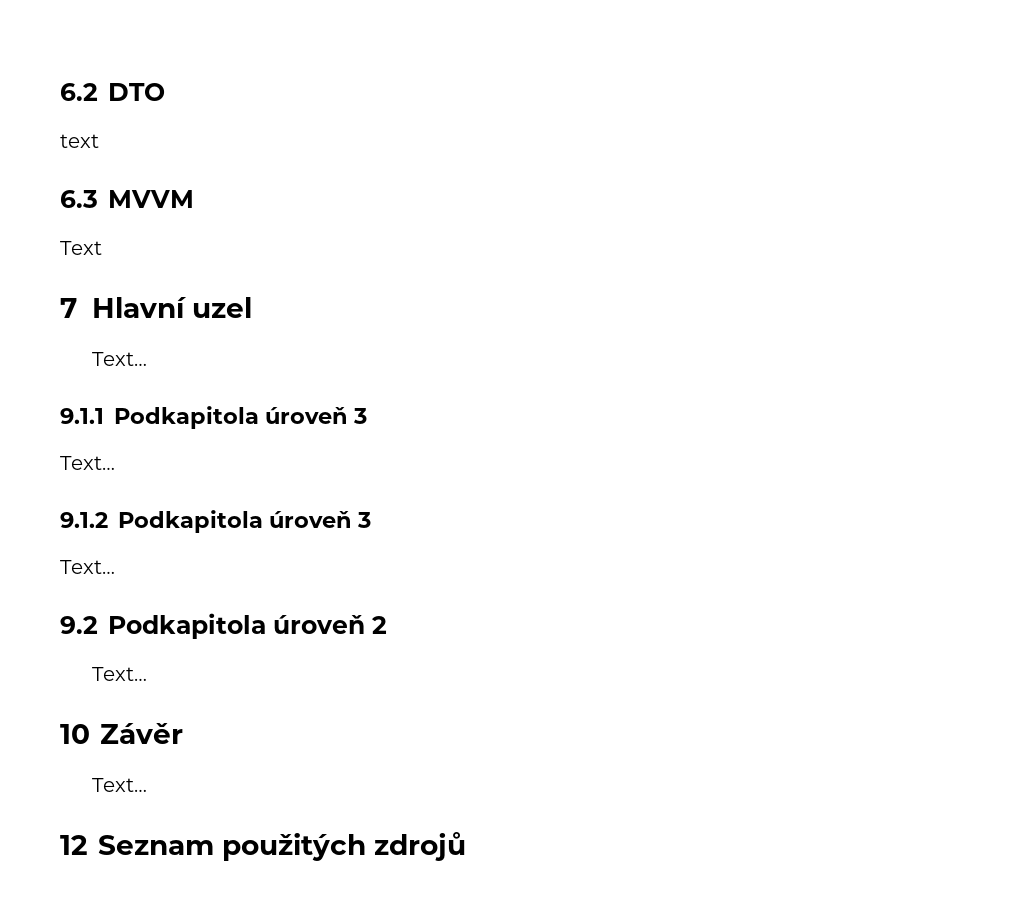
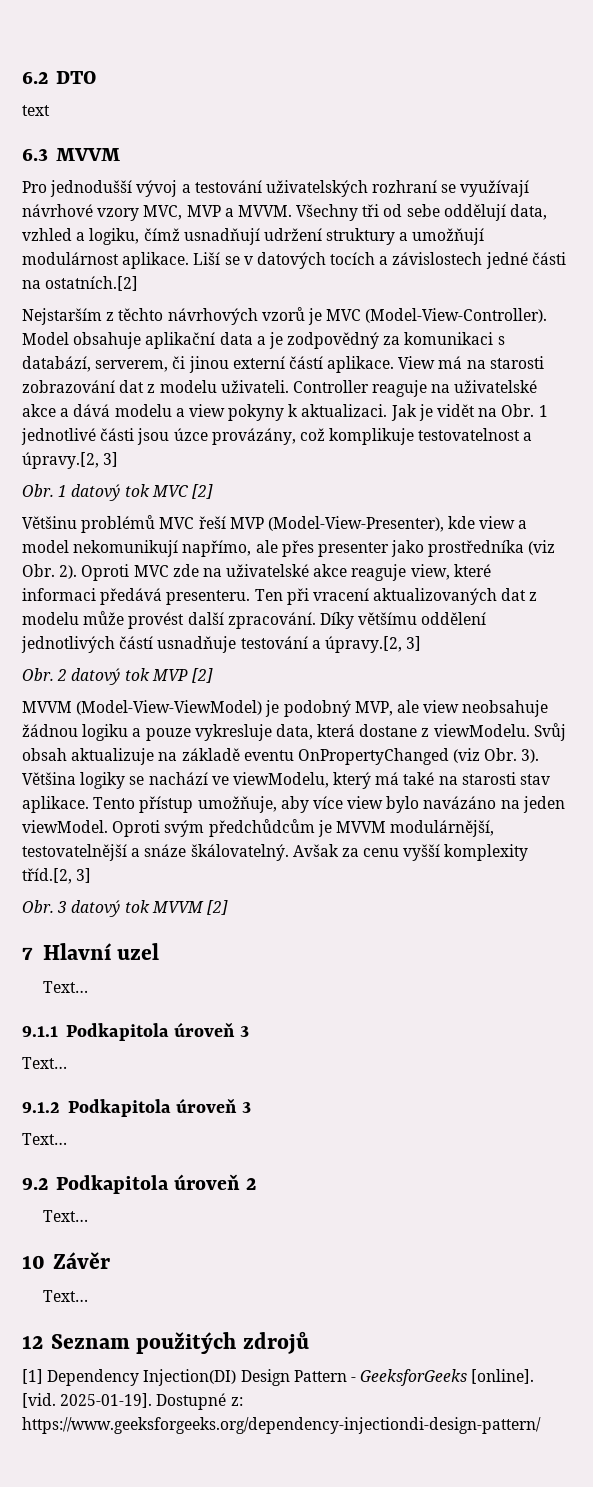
[60,241,102,255] Text -> [22,180,530,197] [22,204,548,221] [22,228,485,245] [22,252,566,269] [22,276,139,291] [22,307,548,325] [22,332,505,349] [22,356,544,373] [22,380,538,397] [22,404,548,421] [21,428,533,445] [22,452,119,469] [22,484,213,501] [22,515,528,533] [22,540,556,557] [22,564,491,581] [22,588,538,605] [22,611,487,629] [21,636,422,653] [22,668,213,685] [22,700,549,717] [22,723,566,741] [22,748,540,765] [22,772,551,789] [22,796,565,813] [22,819,495,837] [22,844,529,861] [22,868,92,884] [22,900,228,917] Pro jednodušší vývoj a testování uživatelských rozhraní se využívají návrhové vzory MVC, MVP a MVVM. Všechny tři od sebe oddělují data, vzhled a logiku, čímž usnadňují udržení struktury a umožňují modulárnost aplikace. Liší se v datových tocích a závislostech jedné části na ostatních.[2] // Nejstarším z těchto návrhových vzorů je MVC (Model-View-Controller). Model obsahuje aplikační data a je zodpovědný za komunikaci s databází, serverem, či jinou externí částí aplikace. View má na starosti zobrazování dat z modelu uživateli. Controller reaguje na uživatelské akce a dává modelu a view pokyny k aktualizaci. Jak je vidět na Obr. 1 jednotlivé části jsou úzce provázány, což komplikuje testovatelnost a úpravy.[2, 3] // Obr. 1 datový tok MVC [2] // Většinu problémů MVC řeší MVP (Model-View-Presenter), kde view a model nekomunikují napřímo, ale přes presenter jako prostředníka (viz Obr. 2). Oproti MVC zde na uživatelské akce reaguje view, které informaci předává presenteru. Ten při vracení aktualizovaných dat z modelu může provést další zpracování. Díky většímu oddělení jednotlivých částí usnadňuje testování a úpravy.[2, 3] // Obr. 2 datový tok MVP [2] // MVVM (Model-View-ViewModel) je podobný MVP, ale view neobsahuje žádnou logiku a pouze vykresluje data, která dostane z viewModelu. Svůj obsah aktualizuje na základě eventu OnPropertyChanged (viz Obr. 3). Většina logiky se nachází ve viewModelu, který má také na starosti stav aplikace. Tento přístup umožňuje, aby více view bylo navázáno na jeden viewModel. Oproti svým předchůdcům je MVVM modulárnější, testovatelnější a snáze škálovatelný. Avšak za cenu vyšší komplexity tříd.[2, 3] // Obr. 3 datový tok MVVM [2]
(466, 846) none -> [22,1369,535,1386] [22,1393,243,1410] [22,1417,541,1434] // [1] Dependency Injection(DI) Design Pattern - GeeksforGeeks [online]. [vid. 2025-01-19]. Dostupné z: https://www.geeksforgeeks.org/dependency-injectiondi-design-pattern/

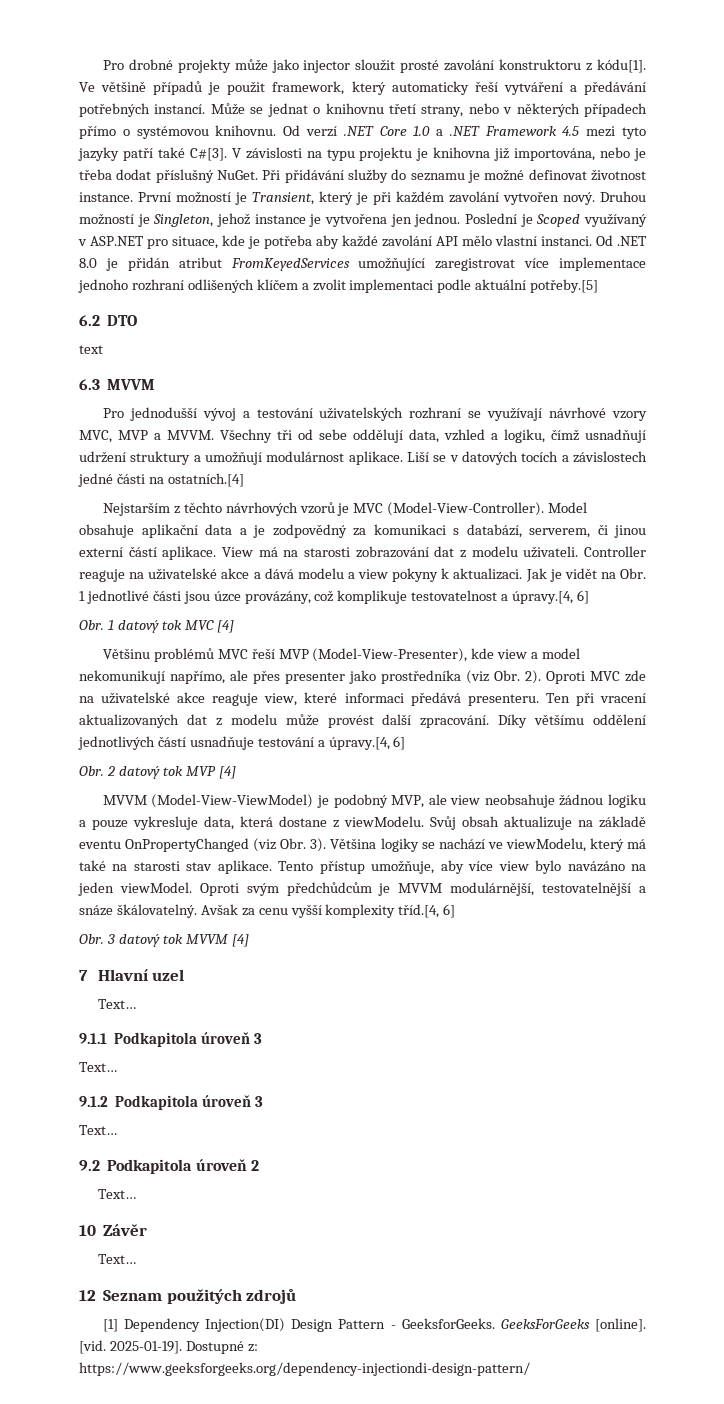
(22, 77) none -> [102,59,646,73] [79,81,646,95] [79,103,648,117] [79,125,646,139] [78,147,647,161] [79,169,646,183] [79,191,646,205] [79,213,647,227] [78,235,647,249] [79,257,646,271] [78,279,599,293] Pro drobné projekty může jako injector sloužit prosté zavolání konstruktoru z kódu[1]. Ve většině případů je použit framework, který automaticky řeší vytváření a předávání potřebných instancí. Může se jednat o knihovnu třetí strany, nebo v některých případech přímo o systémovou knihovnu. Od verzí .NET Core 1.0 a .NET Framework 4.5 mezi tyto jazyky patří také C#[3]. V závislosti na typu projektu je knihovna již importována, nebo je třeba dodat příslušný NuGet. Při přidávání služby do seznamu je možné definovat životnost instance. První možností je Transient, který je při každém zavolání vytvořen nový. Druhou možností je Singleton, jehož instance je vytvořena jen jednou. Poslední je Scoped využívaný v ASP.NET pro situace, kde je potřeba aby každé zavolání API mělo vlastní instanci. Od .NET 8.0 je přidán atribut FromKeyedServices umožňující zaregistrovat více implementace jednoho rozhraní odlišených klíčem a zvolit implementaci podle aktuální potřeby.[5] //
[45,276,139,291] ostatních.[2] -> [167,473,244,487] ostatních.[4]
[22,452,119,469] úpravy.[2, 3] -> [512,590,590,604] úpravy.[4, 6]
[191,484,213,499] [2] -> [216,620,234,633] [4]
[324,636,422,653] úpravy.[2, 3] -> [328,736,406,750] úpravy.[4, 6]
[191,668,213,683] [2] -> [218,766,236,779] [4]
[22,868,92,884] tříd.[2, 3] -> [398,904,456,918] tříd.[4, 6]
[206,900,228,915] [2] -> [231,934,249,947] [4]
[360,1369,468,1386] GeeksforGeeks -> [401,1318,590,1329] GeeksforGeeks. GeeksForGeeks

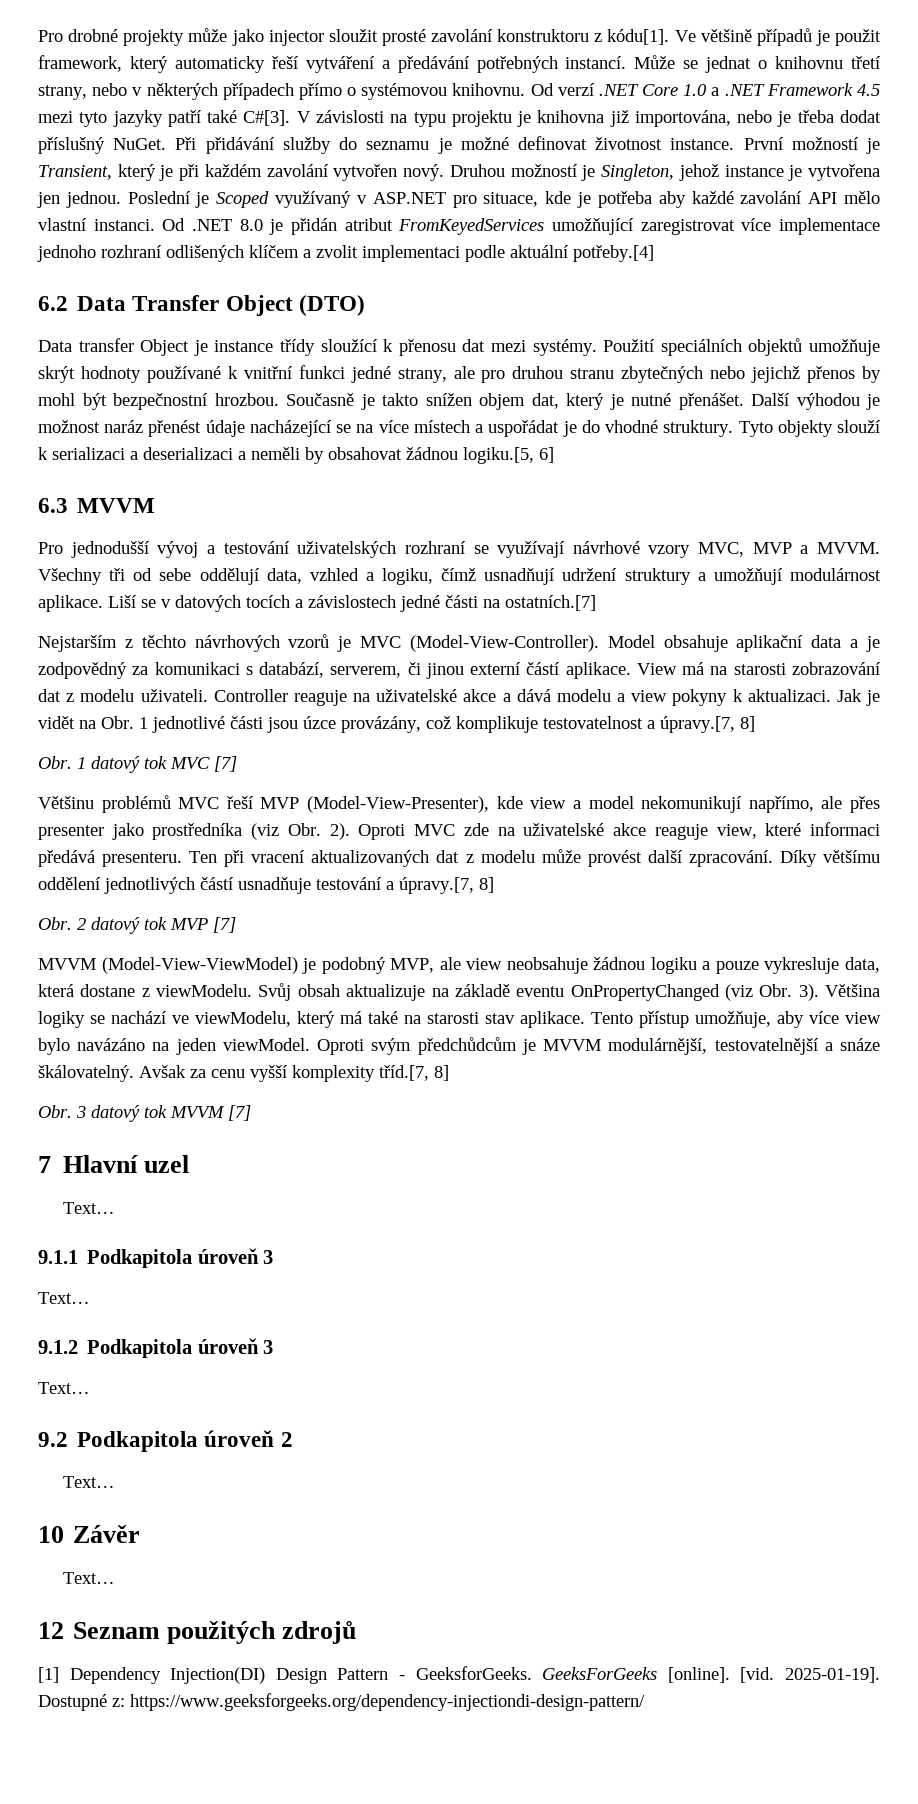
[530,279,599,293] potřeby.[5] -> [573,245,654,262] potřeby.[4]
[107,315,138,326] [79,345,103,354] DTO // text -> [77,295,365,316] [38,338,881,356] [38,365,881,383] [38,393,880,410] [38,420,881,437] [38,447,554,464] Data Transfer Object (DTO) // Data transfer Object je instance třídy sloužící k přenosu dat mezi systémy. Použití speciálních objektů umožňuje skrýt hodnoty používané k vnitřní funkci jedné strany, ale pro druhou stranu zbytečných nebo jejichž přenos by mohl být bezpečnostní hrozbou. Současně je takto snížen objem dat, který je nutné přenášet. Další výhodou je možnost naráz přenést údaje nacházející se na více místech a uspořádat je do vhodné struktury. Tyto objekty slouží k serializaci a deserializaci a neměli by obsahovat žádnou logiku.[5, 6]
[167,473,244,487] ostatních.[4] -> [505,595,596,611] ostatních.[7]
[512,590,590,604] úpravy.[4, 6] -> [660,716,755,733] úpravy.[7, 8]
[216,620,234,633] [4] -> [214,756,237,772] [7]
[328,736,406,750] úpravy.[4, 6] -> [399,877,494,894] úpravy.[7, 8]
[218,766,236,779] [4] -> [213,917,236,933] [7]
[398,904,456,918] tříd.[4, 6] -> [379,1065,449,1081] tříd.[7, 8]
[231,934,249,947] [4] -> [228,1105,251,1121] [7]

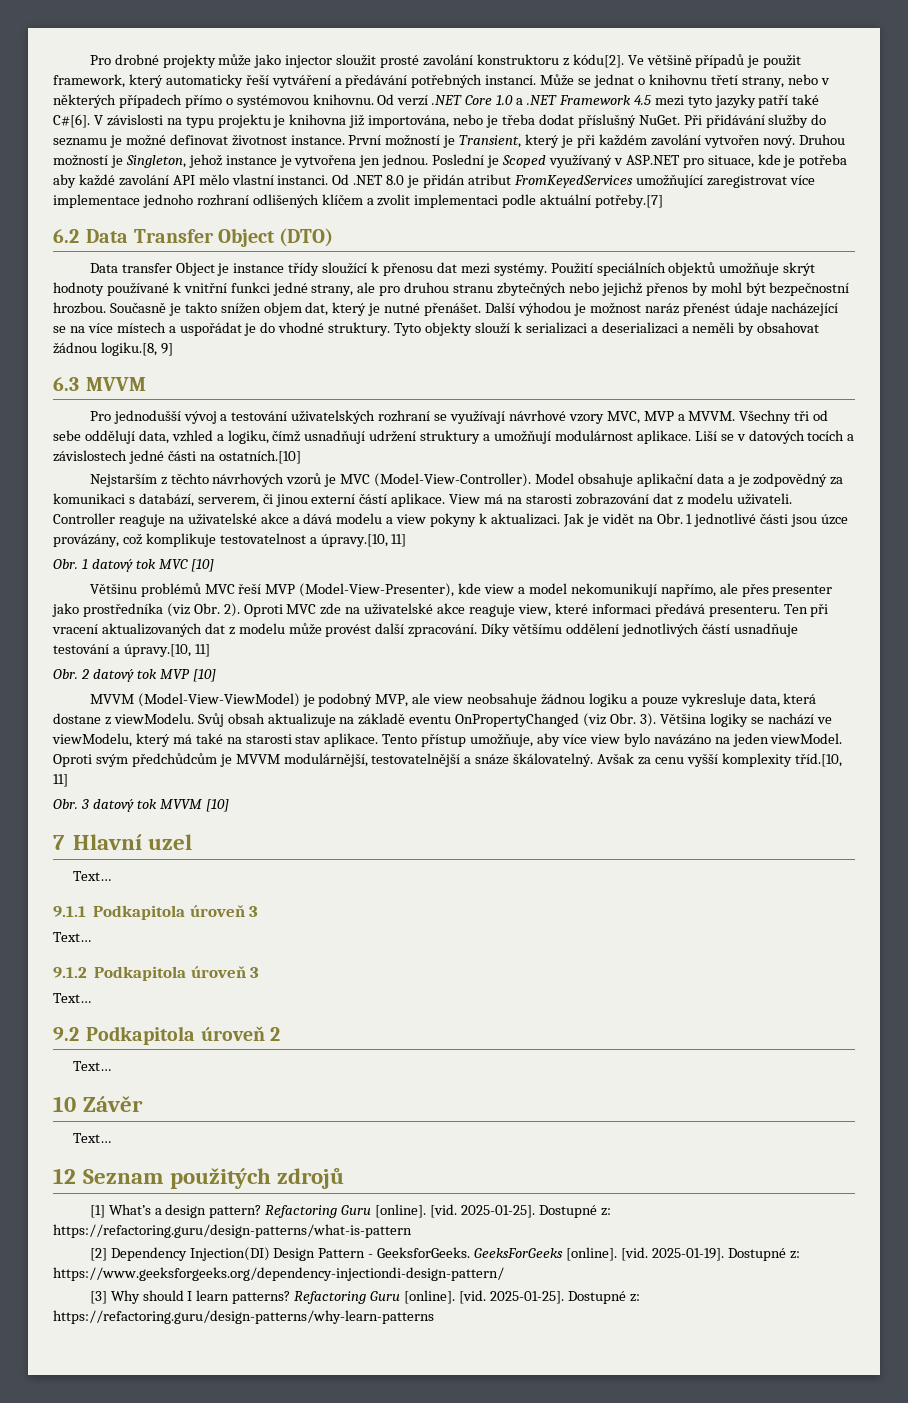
[607,29,670,45] kódu[1]. -> [572,54,624,68] kódu[2].
[243,110,291,126] C#[3]. -> [53,114,90,128] C#[6].
[573,245,654,262] potřeby.[4] -> [595,194,664,208] potřeby.[7]
[463,447,554,464] logiku.[5, 6] -> [100,342,173,356] logiku.[8, 9]
[505,595,596,611] ostatních.[7] -> [218,450,301,464] ostatních.[10]
[660,716,755,733] úpravy.[7, 8] -> [320,534,407,547] úpravy.[10, 11]
[214,756,237,772] [7] -> [190,559,214,572] [10]
[399,877,494,894] úpravy.[7, 8] -> [123,644,210,657] úpravy.[10, 11]
[213,917,236,933] [7] -> [192,669,216,682] [10]
[379,1065,449,1081] tříd.[7, 8] -> [794,753,842,767] [53,774,68,787] tříd.[10, 11]
[228,1105,251,1121] [7] -> [205,799,229,812] [10]
(59, 1675) none -> [108,1204,611,1218] [53,1224,412,1238] [89,1248,107,1261] What’s a design pattern? Refactoring Guru [online]. [vid. 2025-01-25]. Dostupné z: https://refactoring.guru/design-patterns/what-is-pattern // [2]
(645, 1702) none -> [89,1290,640,1304] [53,1310,434,1324] // [3] Why should I learn patterns? Refactoring Guru [online]. [vid. 2025-01-25]. Dostupné z: https://refactoring.guru/design-patterns/why-learn-patterns

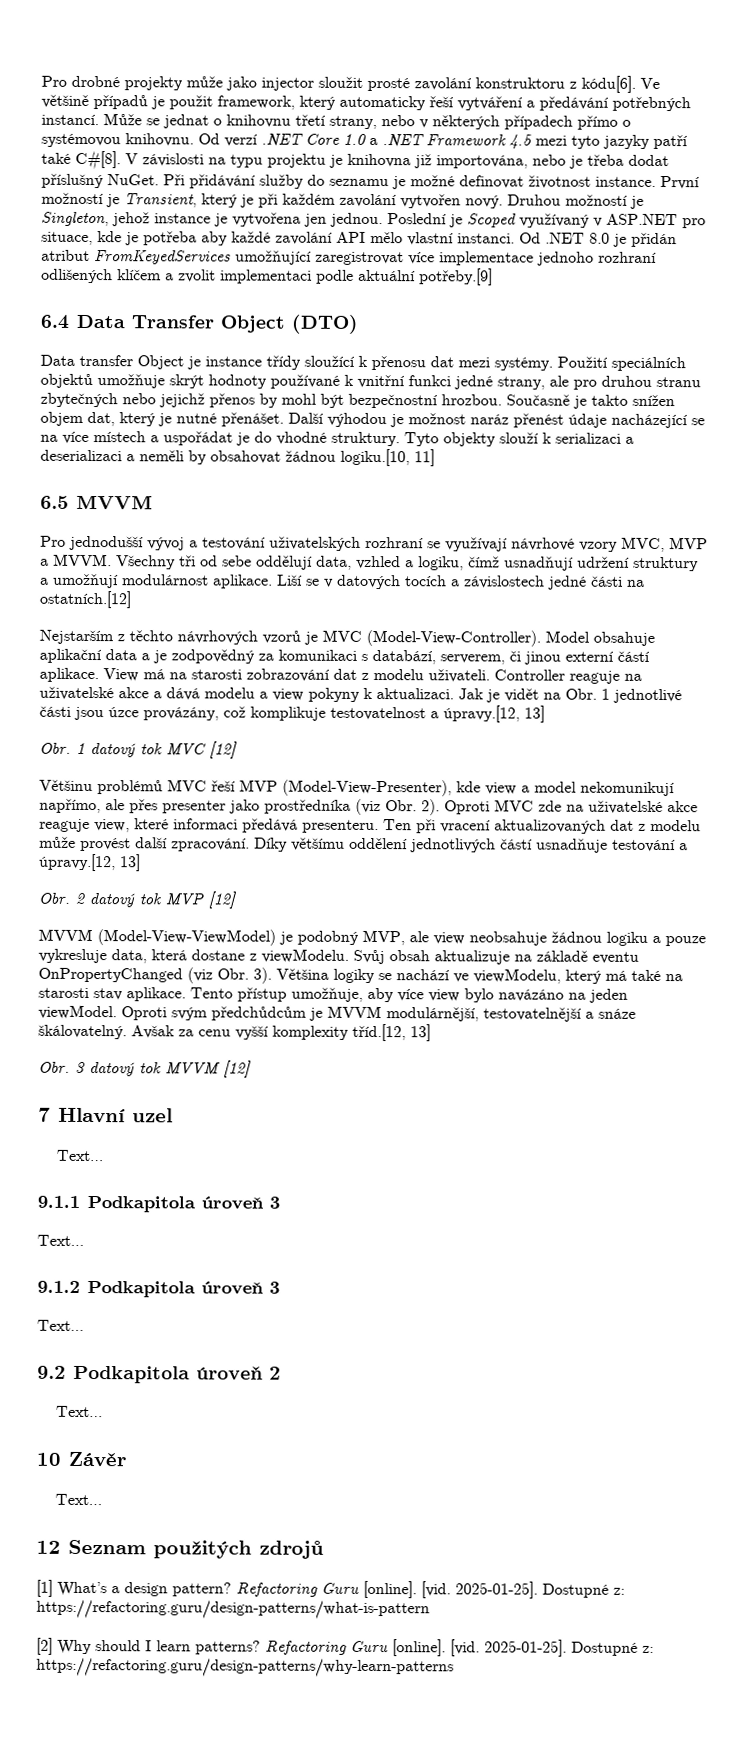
[572,54,624,68] kódu[2]. -> [581,75,636,93] kódu[6].
[53,114,90,128] C#[6]. -> [75,149,121,171] C#[8].
[595,194,664,208] [53,229,79,243] potřeby.[7] // 6.2 -> [419,268,493,286] [40,314,69,329] potřeby.[9] // 6.4
[100,342,173,356] [53,377,79,391] logiku.[8, 9] // 6.3 -> [340,448,435,467] [40,495,69,509] logiku.[10, 11] // 6.5
[218,450,301,464] ostatních.[10] -> [39,590,131,609] ostatních.[12]
[320,534,407,547] úpravy.[10, 11] -> [443,705,545,723] úpravy.[12, 13]
[190,559,214,572] [10] -> [209,741,237,759] [12]
[123,644,210,657] úpravy.[10, 11] -> [39,853,141,872] úpravy.[12, 13]
[192,669,216,682] [10] -> [208,891,236,909] [12]
[794,753,842,767] [53,774,68,787] tříd.[10, 11] -> [352,1023,431,1042] tříd.[12, 13]
[205,799,229,812] [10] -> [223,1060,251,1078] [12]
[110,1247,800,1261] [53,1267,504,1281] [89,1291,107,1304] Dependency Injection(DI) Design Pattern - GeeksforGeeks. GeeksForGeeks [online]. [vid. 2025-01-19]. Dostupné z: https://www.geeksforgeeks.org/dependency-injectiondi-design-pattern/ // [3] -> (53, 1646) none

